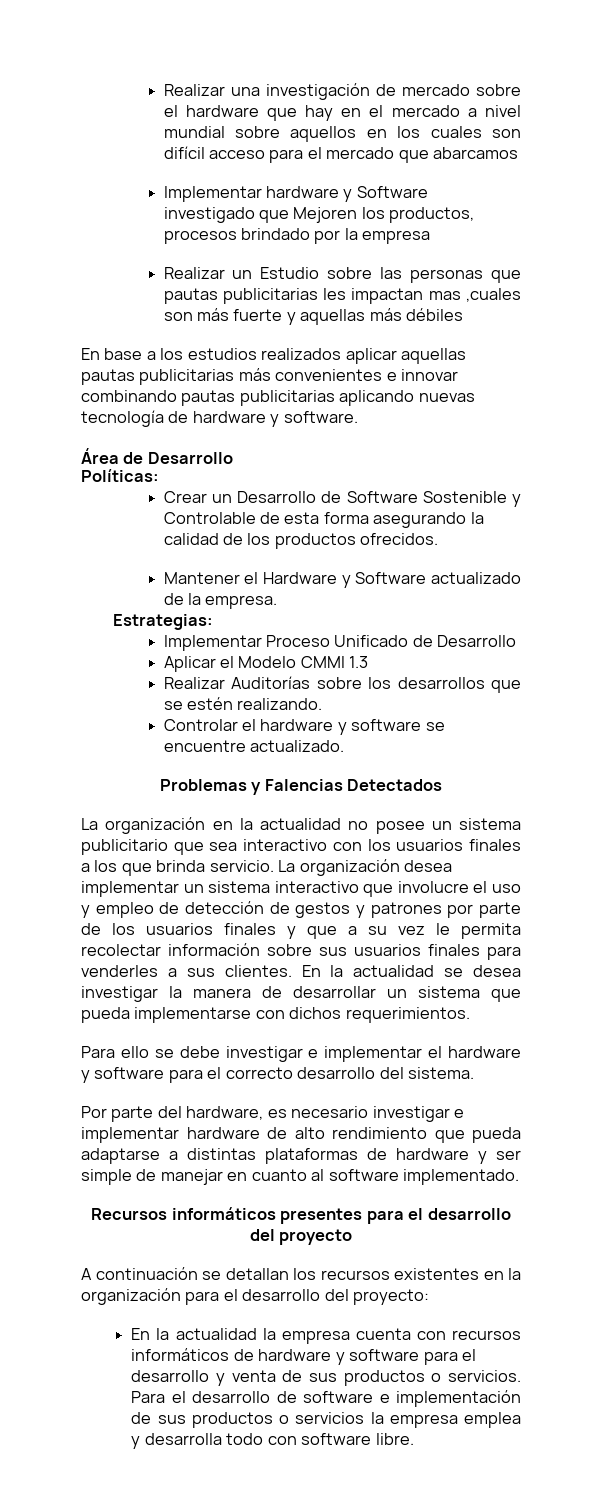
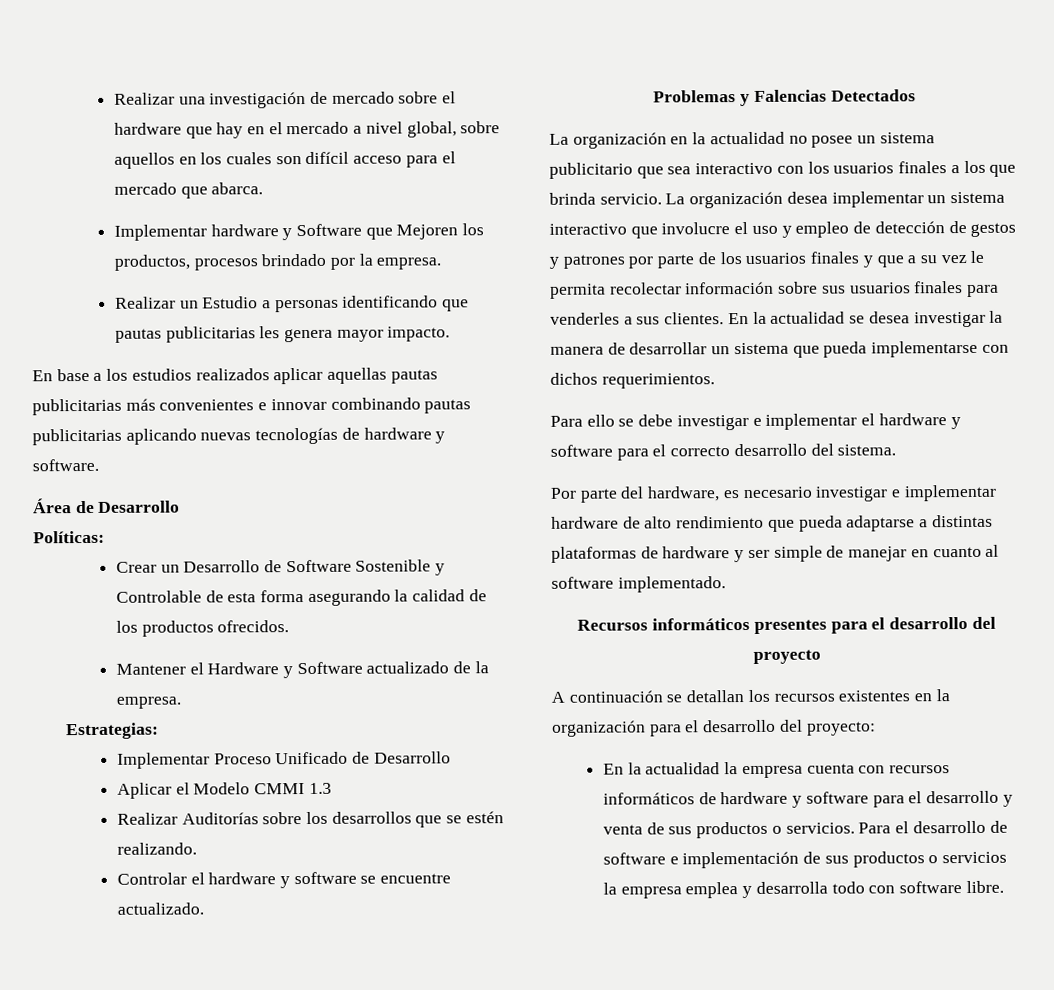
[163,126,225,138] mundial -> [406,121,457,138] global,
[433,147,519,159] abarcamos -> [211,182,264,195] abarca.
[163,207,255,223] investigado -> (362, 230) none
[362,230,431,244] empresa -> [376,257,442,270] empresa.
[327,267,484,283] sobre las personas -> [261,295,439,313] a personas identificando
[351,288,521,304] [163,308,464,325] impactan mas ,cuales son más fuerte y aquellas más débiles -> [283,326,451,343] genera mayor impacto.
[81,410,164,427] tecnología -> [255,427,339,445] tecnologías

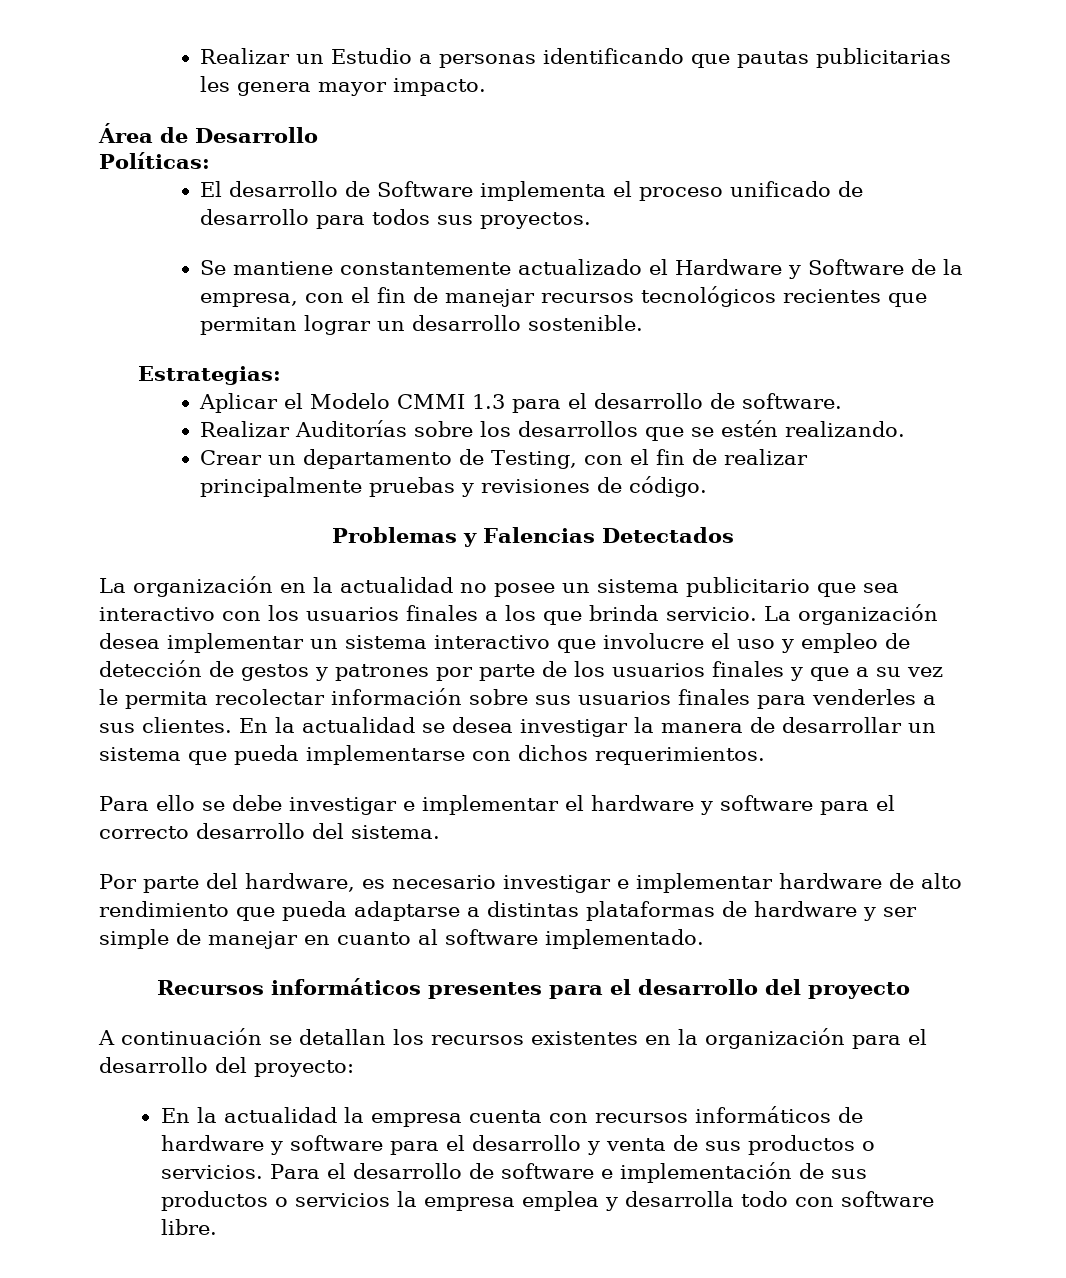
[113,91,457,109] [113,121,501,139] [113,151,456,169] [113,182,264,199] [113,223,485,241] [113,253,442,271] [114,296,176,309] Realizar una investigación de mercado sobre el hardware que hay en el mercado a nivel global, sobre aquellos en los cuales son difícil acceso para el mercado que abarca. // Implementar hardware y Software que Mejoren los productos, procesos brindado por la empresa. // Realizar -> [200,48,291,64] Realizar
[32,367,438,385] [32,397,472,416] [32,427,446,446] [32,458,99,472] [33,498,181,514] [33,530,105,544] [115,559,446,576] [115,589,487,606] [115,620,290,637] [115,663,186,675] En base a los estudios realizados aplicar aquellas pautas publicitarias más convenientes e innovar combinando pautas publicitarias aplicando nuevas tecnologías de hardware y software. // Área de Desarrollo // Políticas: // Crear un Desarrollo de Software Sostenible y Controlable de esta forma asegurando la calidad de los productos ofrecidos. // Mantener -> [98,123,318,143] [99,152,210,169] [200,181,864,201] [200,209,592,229] [200,259,643,275] Área de Desarrollo // Políticas: // El desarrollo de Software implementa el proceso unificado de desarrollo para todos sus proyectos. // Se mantiene constantemente actualizado
[366,661,450,674] actualizado -> (905, 267) none
[115,696,181,709] [65,722,159,740] [116,751,451,769] empresa. // Estrategias: // Implementar Proceso Unificado de Desarrollo -> [200,286,928,307] [200,315,644,335] [138,366,282,385] empresa, con el fin de manejar recursos tecnológicos recientes que permitan lograr un desarrollo sostenible. // Estrategias:
(332, 788) none -> [512,393,843,413] para el desarrollo de software.
[116,871,452,889] [116,902,204,915] Controlar el hardware y software se encuentre actualizado. -> [200,449,809,469] [200,476,708,497] Crear un departamento de Testing, con el fin de realizar principalmente pruebas y revisiones de código.

